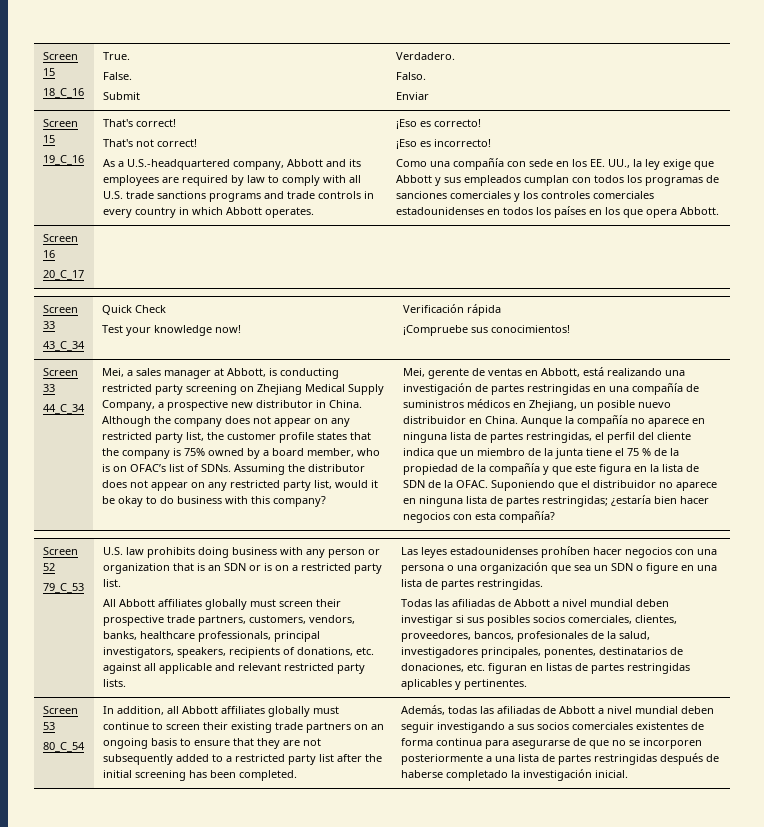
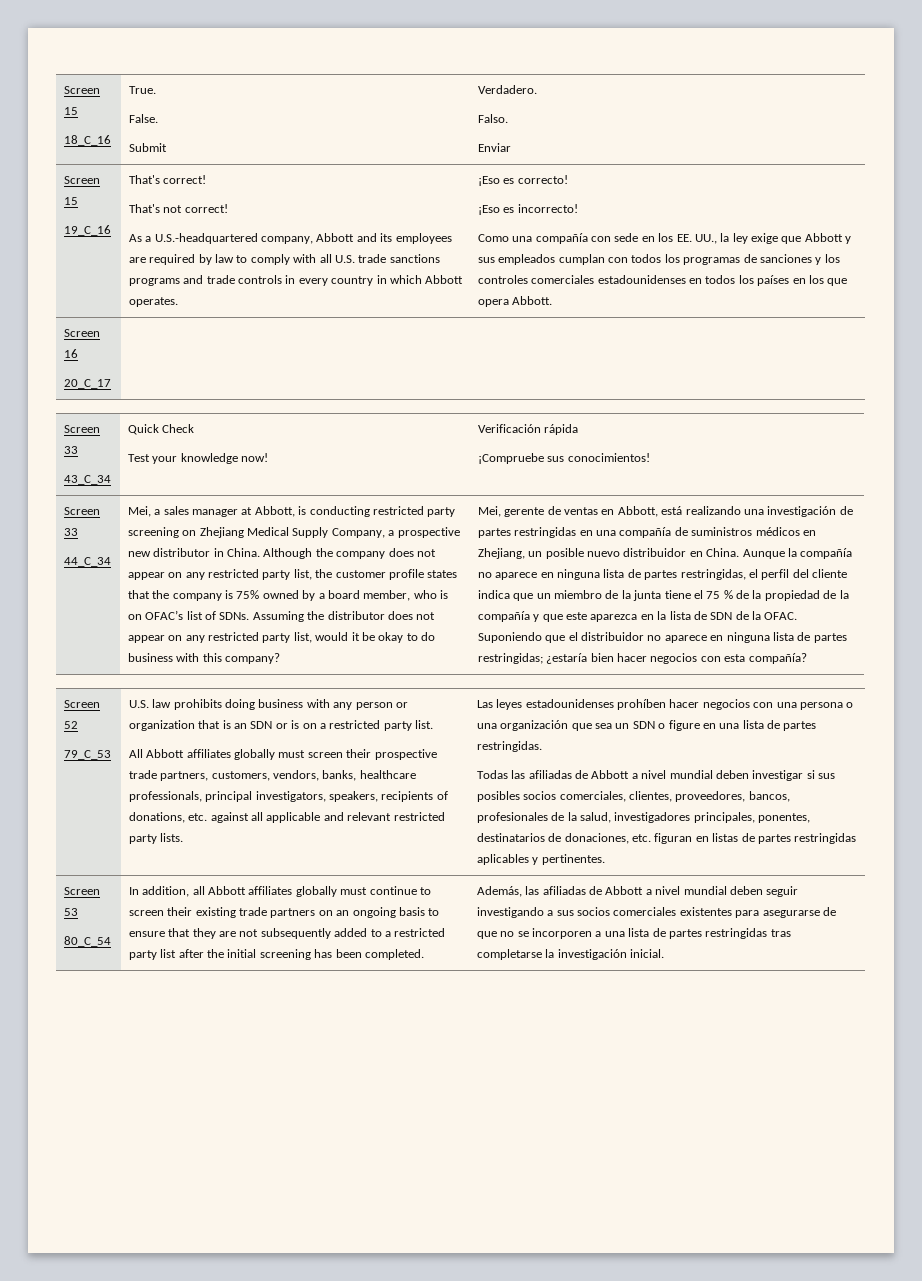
[449,191,511,199] comerciales -> (812, 258) none
[598,464,631,475] figura -> [590,614,638,622] aparezca
[447,706,477,714] todas -> (522, 891) none
[690,722,704,730] [400,738,482,746] de forma continua -> (732, 911) none
[400,754,483,765] posteriormente -> (593, 933) none
[659,753,719,765] [400,770,508,781] después de haberse completado -> [770,929,791,937] [476,949,542,960] tras completarse

